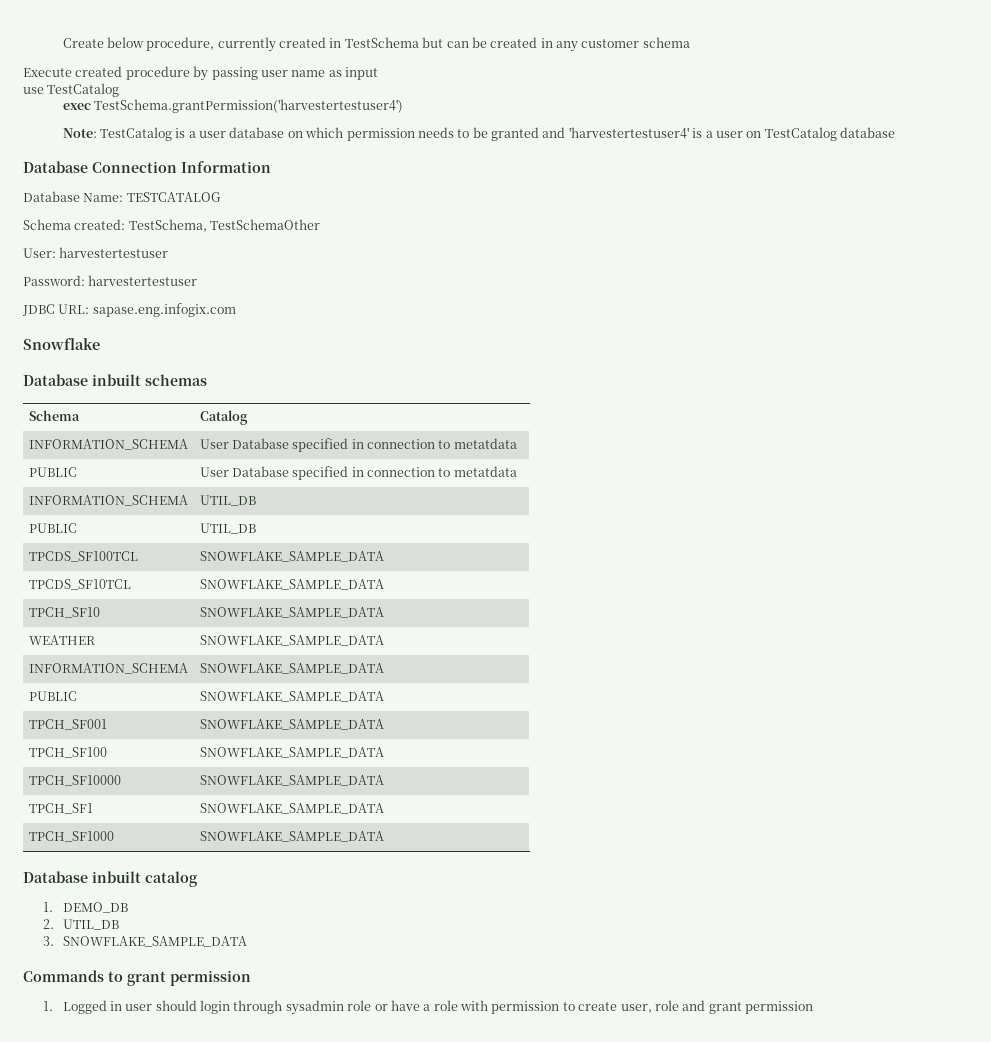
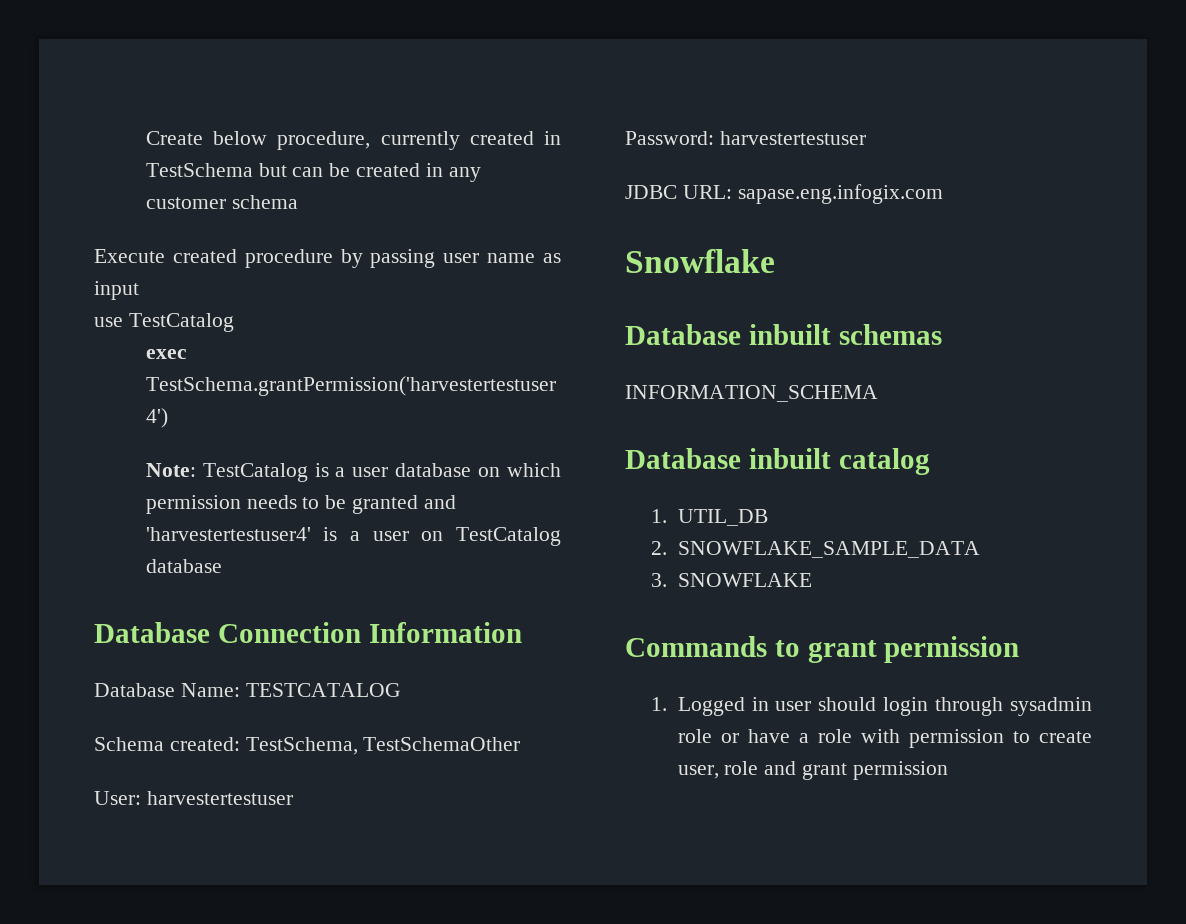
[28,410,80,421] [199,410,248,425] [28,439,188,450] [199,438,517,452] [28,467,77,477] [199,466,517,480] [28,495,188,506] [199,495,256,506] [28,523,77,533] [199,523,256,534] [28,551,138,562] [199,551,384,562] [28,579,131,590] [199,579,384,590] [28,607,100,618] [199,607,384,618] [28,635,95,645] [199,635,384,646] [28,663,188,674] [199,663,384,674] [28,691,77,701] [199,691,384,702] [28,719,107,730] [199,719,384,730] [28,747,107,758] [199,747,384,758] [28,775,121,786] [199,775,384,786] [28,803,93,814] [199,803,384,814] [28,831,114,842] [199,831,384,842] // Schema | Catalog // INFORMATION_SCHEMA | User Database specified in connection to metatdata // PUBLIC | User Database specified in connection to metatdata // INFORMATION_SCHEMA | UTIL_DB // PUBLIC | UTIL_DB // TPCDS_SF100TCL | SNOWFLAKE_SAMPLE_DATA // TPCDS_SF10TCL | SNOWFLAKE_SAMPLE_DATA // TPCH_SF10 | SNOWFLAKE_SAMPLE_DATA // WEATHER | SNOWFLAKE_SAMPLE_DATA // INFORMATION_SCHEMA | SNOWFLAKE_SAMPLE_DATA // PUBLIC | SNOWFLAKE_SAMPLE_DATA // TPCH_SF001 | SNOWFLAKE_SAMPLE_DATA // TPCH_SF100 | SNOWFLAKE_SAMPLE_DATA // TPCH_SF10000 | SNOWFLAKE_SAMPLE_DATA // TPCH_SF1 | SNOWFLAKE_SAMPLE_DATA // TPCH_SF1000 | SNOWFLAKE_SAMPLE_DATA -> [625,385,878,402] // INFORMATION_SCHEMA
[62,902,128,913] [42,919,119,930] [42,936,247,947] DEMO_DB // 2. UTIL_DB // 3. SNOWFLAKE_SAMPLE_DATA -> [677,509,768,526] [650,541,980,558] [650,573,812,587] UTIL_DB // 2. SNOWFLAKE_SAMPLE_DATA // 3. SNOWFLAKE

